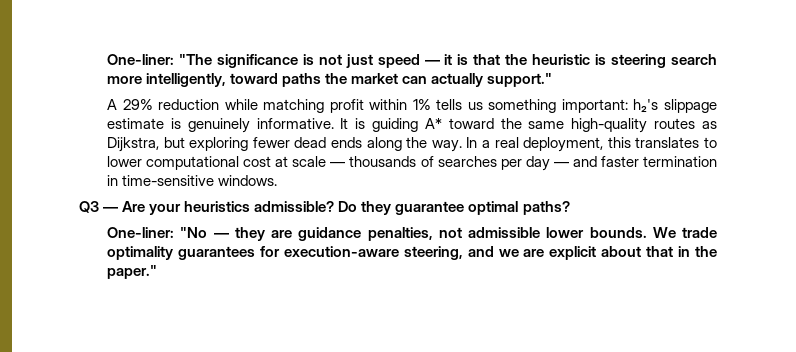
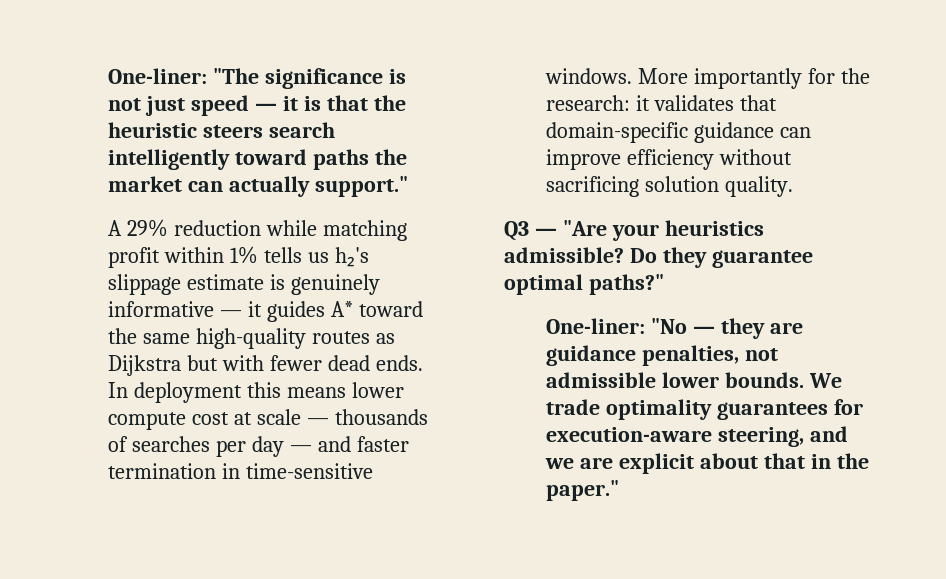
[595,54,718,68] [107,73,227,87] is steering search more intelligently, -> [202,122,335,138] [107,149,230,170] steers search intelligently
[488,99,628,113] something important: -> (329, 257) none
[256,118,419,132] informative. It is guiding -> [107,301,325,322] informative — it guides
[107,137,717,152] [107,156,240,170] Dijkstra, but exploring fewer dead ends along the way. In a real deployment, this translates to lower computational -> [107,355,423,376] [107,382,404,403] [107,412,186,430] Dijkstra but with fewer dead ends. In deployment this means lower compute
(278, 180) none -> [637,68,870,89] [545,95,777,111] [545,122,811,143] [545,149,792,170] [545,176,793,197] More importantly for the research: it validates that domain-specific guidance can improve efficiency without sacrificing solution quality.
[122,201,146,212] Are -> [562,220,607,236] "Are
[522,201,570,215] paths? -> [588,274,664,295] paths?"

